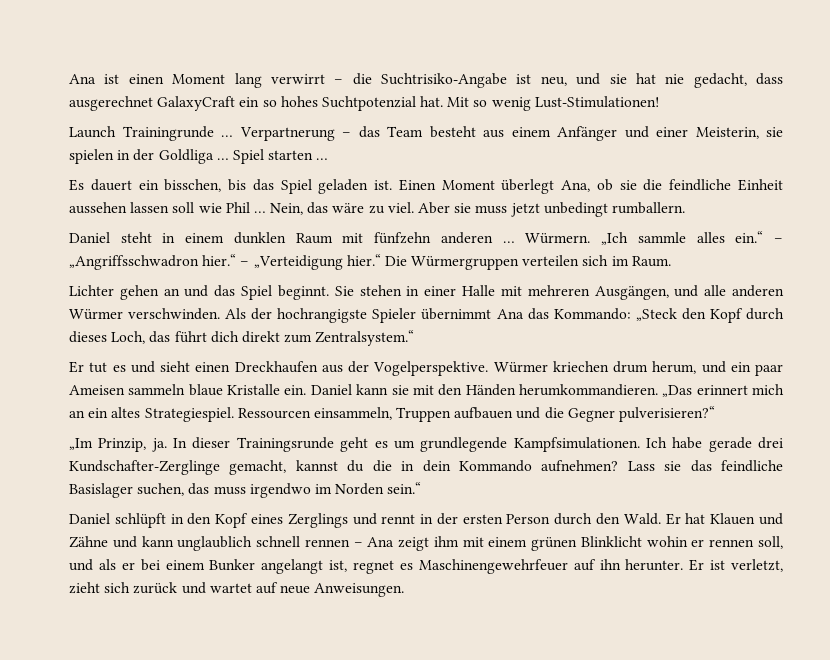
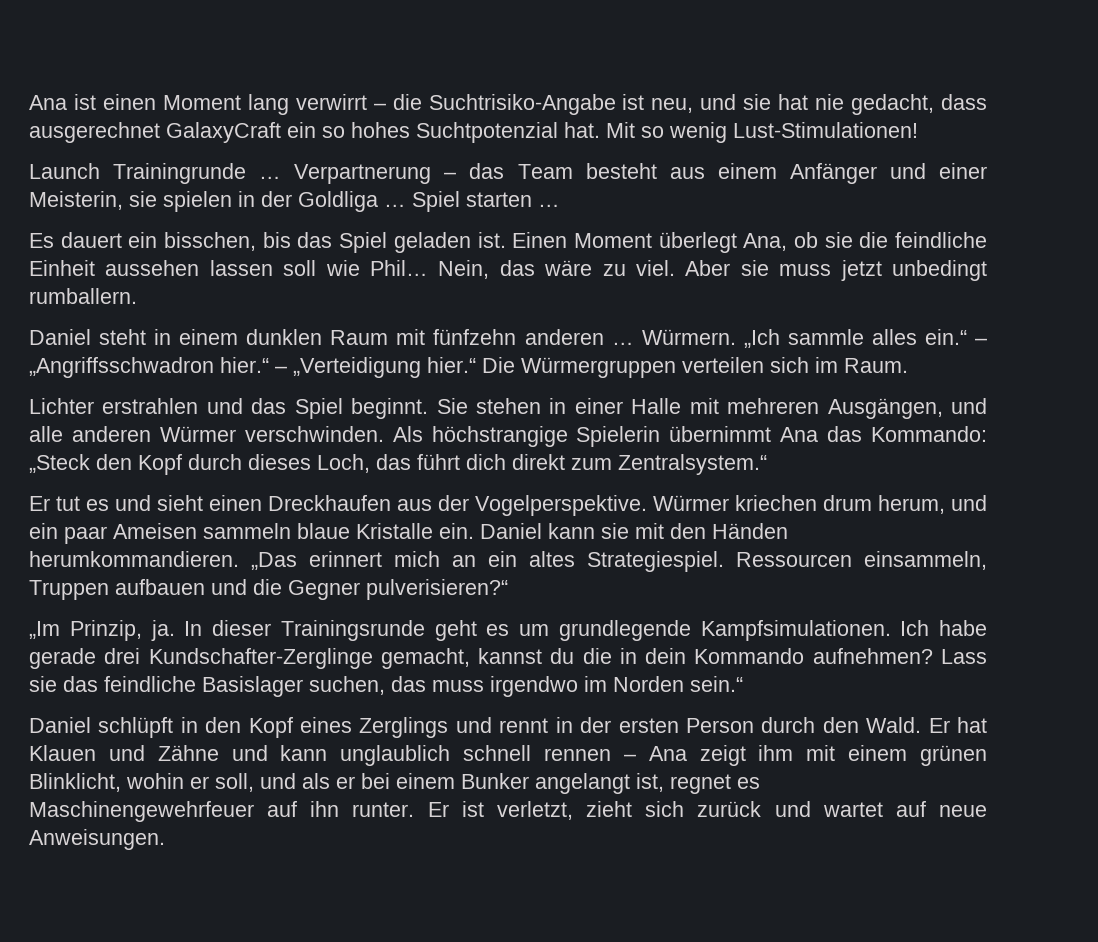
[225,202,266,213] Phil … -> [370,260,428,276] Phil…
[119,285,180,300] gehen an -> [102,398,199,414] erstrahlen
[251,308,417,323] der hochrangigste Spieler -> [431,426,661,447] höchstrangige Spielerin
[580,536,642,547] Blinklicht -> [29,773,121,792] Blinklicht,
[709,539,755,547] rennen -> (209, 782) none
[625,559,684,571] herunter. -> [352,802,415,817] runter.

